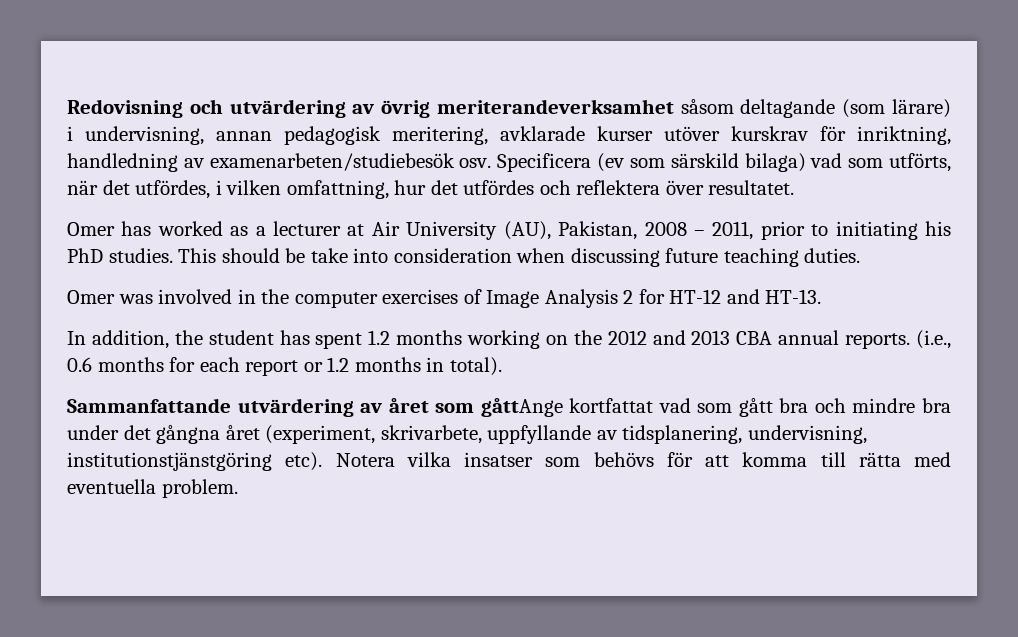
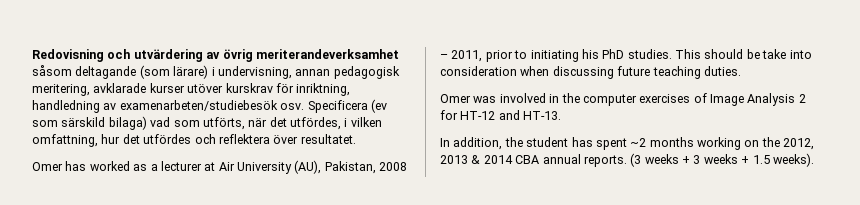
[368,330,391,345] 1.2 -> [630,138,647,147] ~2
[607,330,951,349] [67,357,502,376] [67,398,952,417] [67,425,867,444] [67,452,951,471] [67,479,238,498] 2012 and 2013 CBA annual reports. (i.e., 0.6 months for each report or 1.2 months in total). // Sammanfattande utvärdering av året som gåttAnge kortfattat vad som gått bra och mindre bra under det gångna året (experiment, skrivarbete, uppfyllande av tidsplanering, undervisning, institutionstjänstgöring etc). Notera vilka insatser som behövs för att komma till rätta med eventuella problem. -> [783,138,815,150] [440,153,814,167] 2012, 2013 & 2014 CBA annual reports. (3 weeks + 3 weeks + 1.5 weeks).

